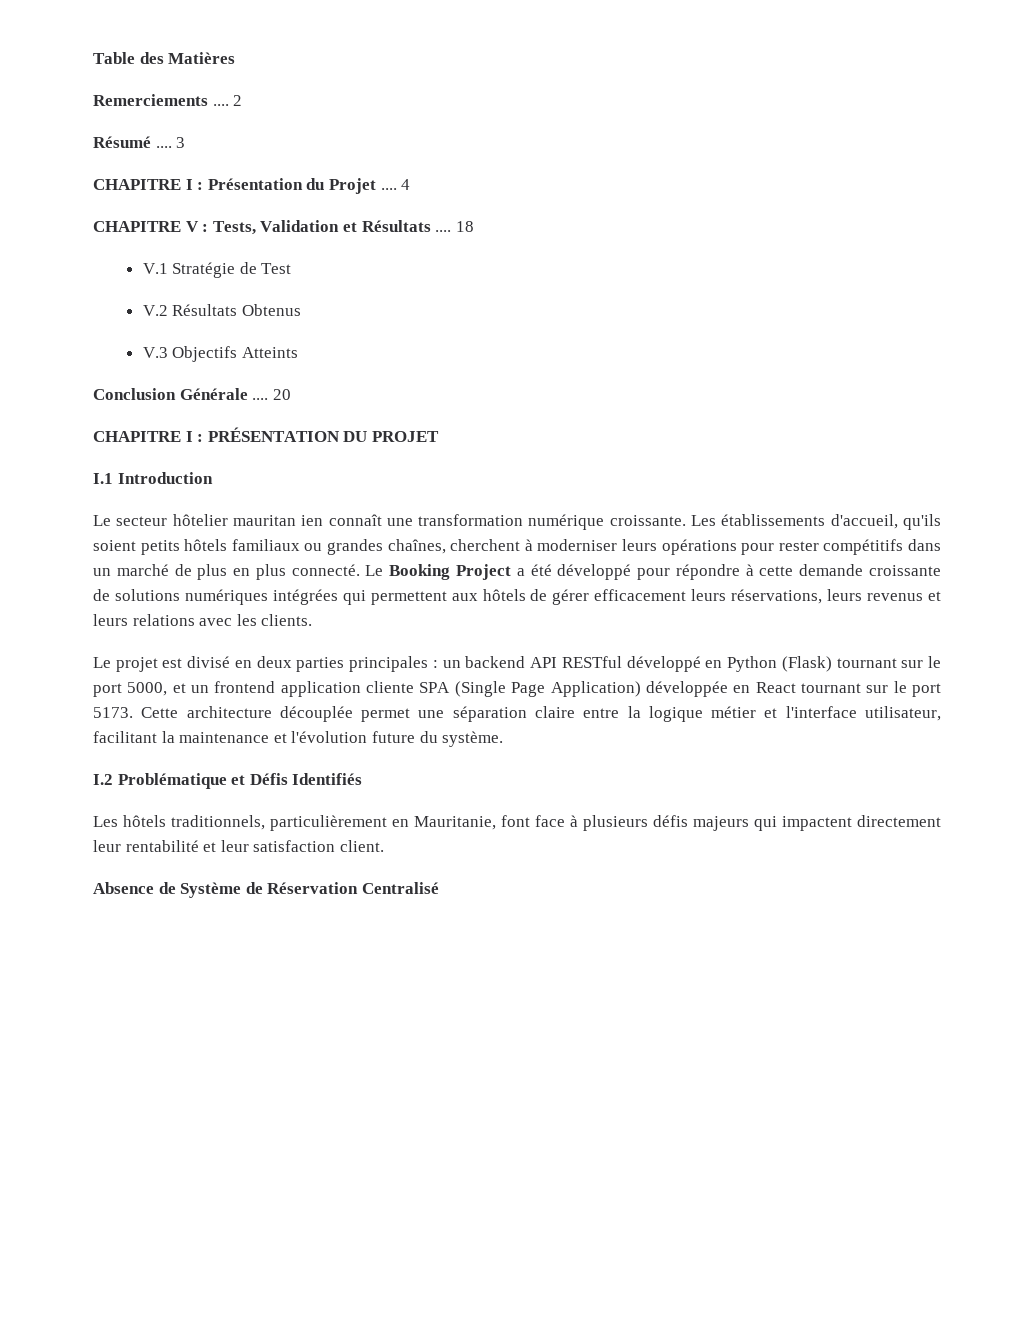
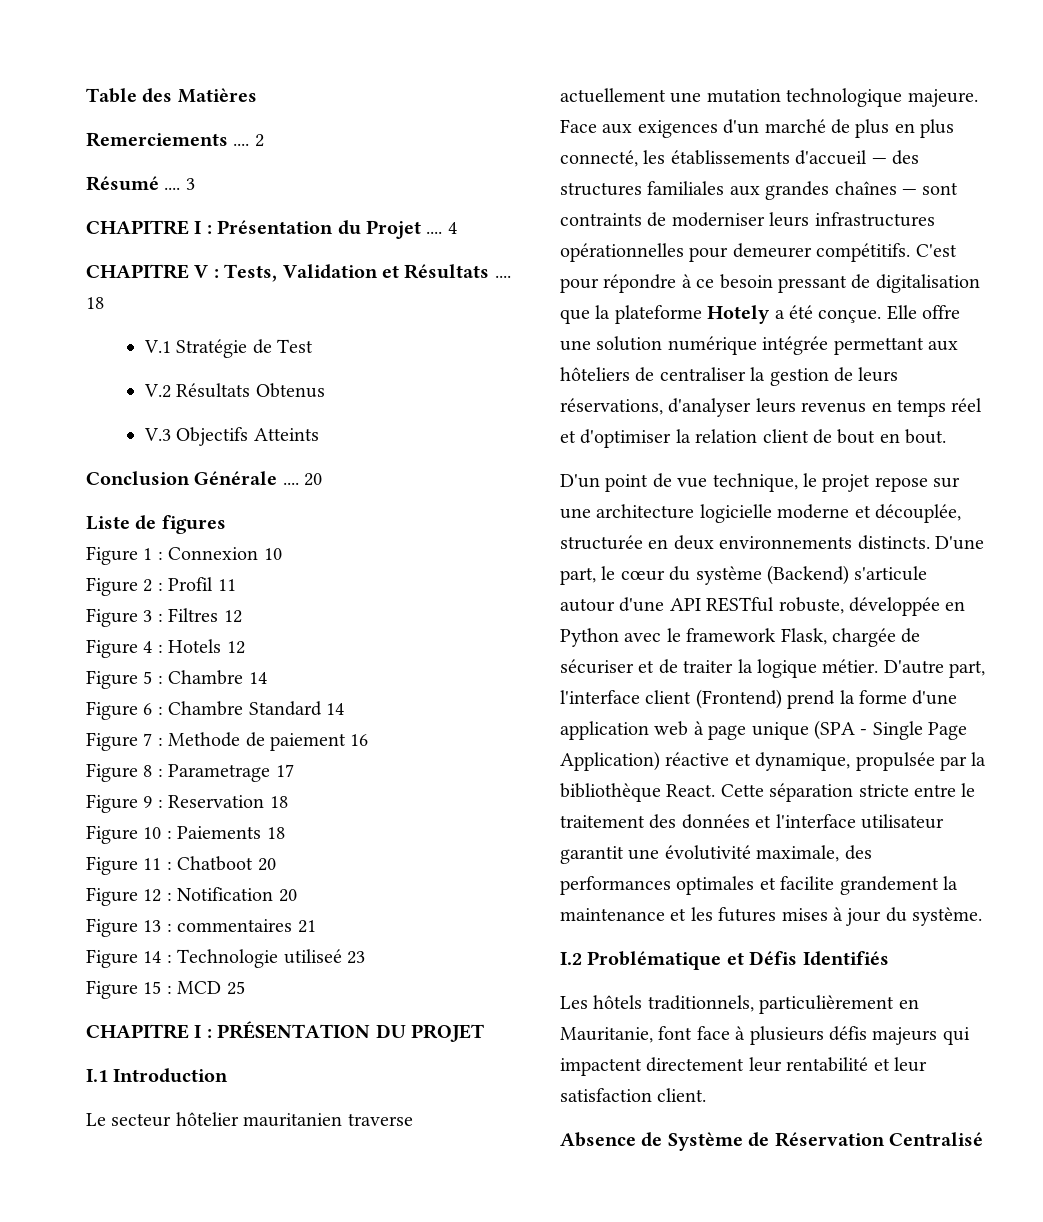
(291, 394) none -> [86,515,226,534] [86,546,282,565] [86,577,236,596] [86,608,242,627] [86,639,245,658] [86,670,267,689] [86,701,344,720] [86,732,369,751] [86,763,294,782] [86,794,288,813] [86,825,285,844] [86,856,276,875] [86,887,297,906] [86,918,316,937] [86,949,365,968] [86,980,245,999] // Liste de figures // Figure 1 : Connexion 10 // Figure 2 : Profil 11 // Figure 3 : Filtres 12 // Figure 4 : Hotels 12 // Figure 5 : Chambre 14 // Figure 6 : Chambre Standard 14 // Figure 7 : Methode de paiement 16 // Figure 8 : Parametrage 17 // Figure 9 : Reservation 18 // Figure 10 : Paiements 18 // Figure 11 : Chatboot 20 // Figure 12 : Notification 20 // Figure 13 : commentaires 21 // Figure 14 : Technologie utiliseé 23 // Figure 15 : MCD 25
[232,514,941,530] [93,539,942,555] [93,568,111,576] mauritan ien connaît une transformation numérique croissante. Les établissements d'accueil, qu'ils soient petits hôtels familiaux ou grandes chaînes, cherchent à moderniser leurs opérations pour rester compétitifs dans un -> [243,1113,413,1127] [560,88,978,107] [560,119,760,138] mauritanien traverse actuellement une mutation technologique majeure. Face aux exigences d'un
[291,564,942,580] [93,589,687,605] connecté. Le Booking Project a été développé pour répondre à cette demande croissante de solutions numériques intégrées qui permettent aux hôtels de gérer efficacement -> [560,150,919,167] [560,181,959,200] [560,212,935,227] [560,243,957,262] [560,274,980,293] [560,305,961,324] [560,336,958,355] [560,367,853,386] connecté, les établissements d'accueil — des structures familiales aux grandes chaînes — sont contraints de moderniser leurs infrastructures opérationnelles pour demeurer compétitifs. C'est pour répondre à ce besoin pressant de digitalisation que la plateforme Hotely a été conçue. Elle offre une solution numérique intégrée permettant aux hôteliers de centraliser la gestion de
(823, 596) none -> [668,398,752,417] d'analyser
[927,591,941,601] [93,614,313,626] [93,656,941,672] [93,681,942,697] [93,706,942,722] [93,731,415,743] et leurs relations avec les clients. // Le projet est divisé en deux parties principales : un backend API RESTful développé en Python (Flask) tournant sur le port 5000, et un frontend application cliente SPA (Single Page Application) développée en React tournant sur le port 5173. Cette architecture découplée permet une séparation claire entre la logique métier et l'interface utilisateur, facilitant la maintenance et l'évolution future -> [871,398,983,417] [560,429,947,448] [560,473,961,492] [560,504,961,523] [560,535,984,550] [560,565,928,585] [560,597,966,616] [560,628,921,647] [560,659,986,678] [560,689,958,709] [560,720,968,740] [560,751,987,771] [560,783,976,802] [560,814,944,829] [560,845,872,864] [560,876,958,895] [560,907,882,926] en temps réel et d'optimiser la relation client de bout en bout. // D'un point de vue technique, le projet repose sur une architecture logicielle moderne et découplée, structurée en deux environnements distincts. D'une part, le cœur du système (Backend) s'articule autour d'une API RESTful robuste, développée en Python avec le framework Flask, chargée de sécuriser et de traiter la logique métier. D'autre part, l'interface client (Frontend) prend la forme d'une application web à page unique (SPA - Single Page Application) réactive et dynamique, propulsée par la bibliothèque React. Cette séparation stricte entre le traitement des données et l'interface utilisateur garantit une évolutivité maximale, des performances optimales et facilite grandement la maintenance et les futures mises à jour

